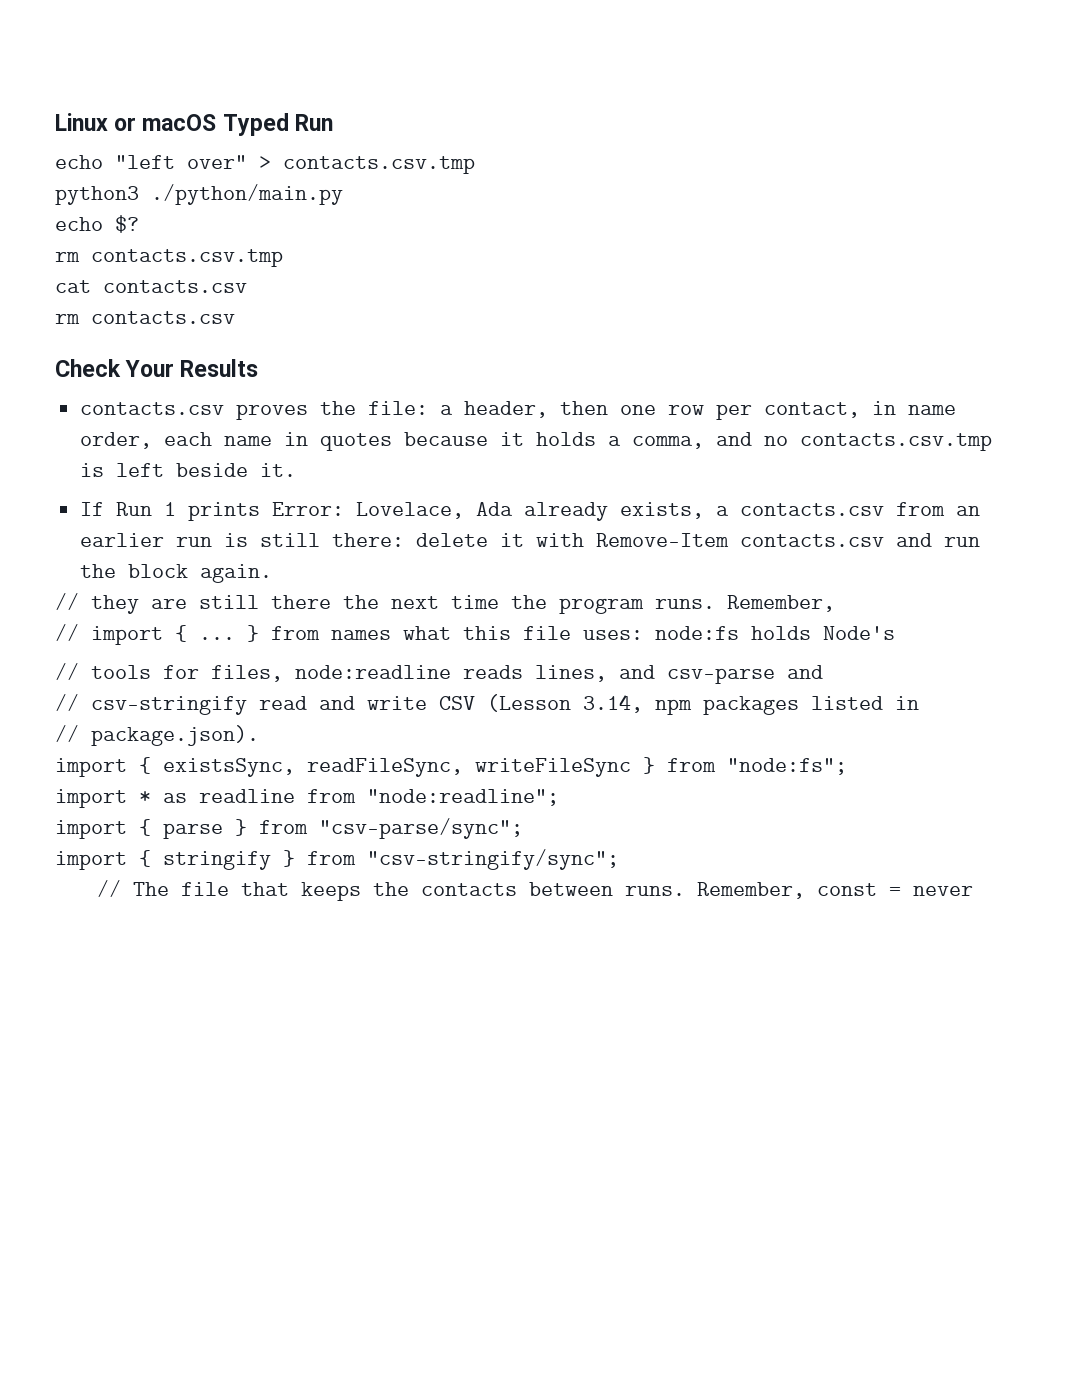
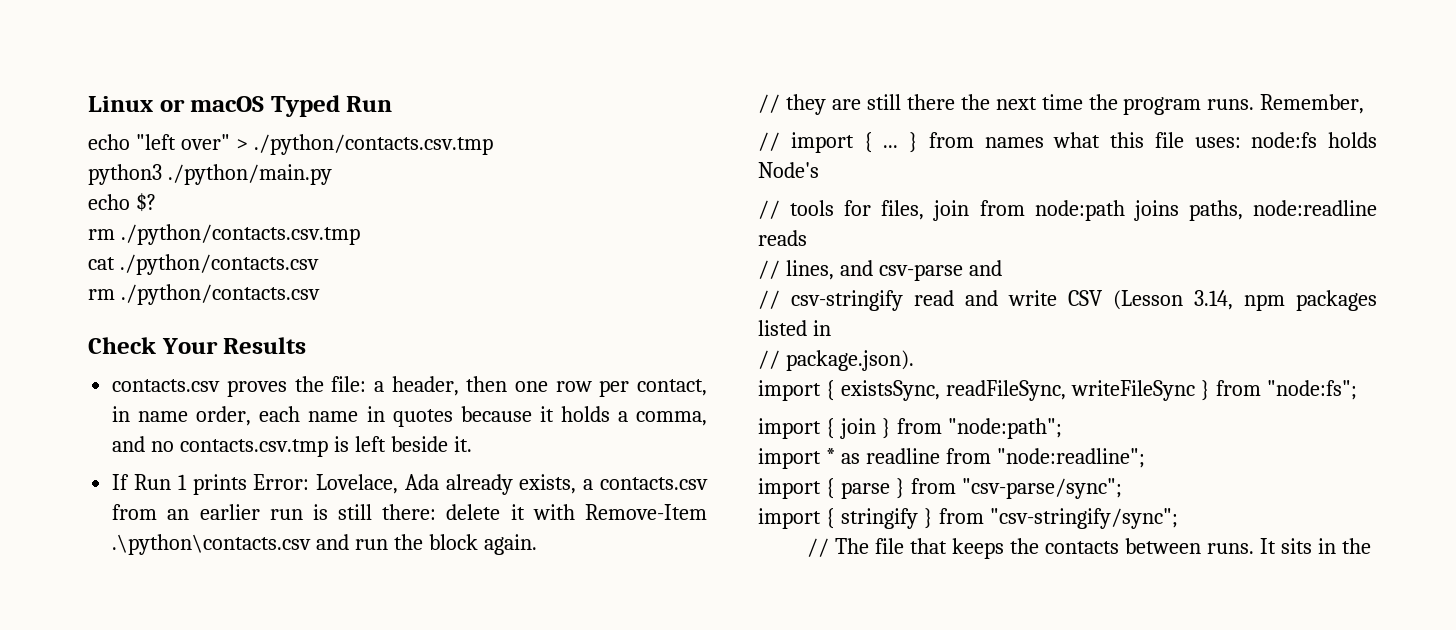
[283,156,475,174] contacts.csv.tmp -> [253,134,493,155] ./python/contacts.csv.tmp
[91,249,283,267] contacts.csv.tmp -> [120,224,360,245] ./python/contacts.csv.tmp
[103,280,247,293] [55,311,235,324] contacts.csv // rm contacts.csv -> [119,254,319,275] [88,284,320,305] ./python/contacts.csv // rm ./python/contacts.csv
[740,534,885,547] contacts.csv -> [112,534,312,555] .\python\contacts.csv
(283, 673) none -> [933,200,1243,221] join from node:path joins paths,
(523, 672) none -> [758,260,780,279] // //
(847, 766) none -> [758,418,1062,439] // import { join } from "node:path";
[696,882,973,899] Remember, const = never -> [1259,538,1371,554] It sits in the

